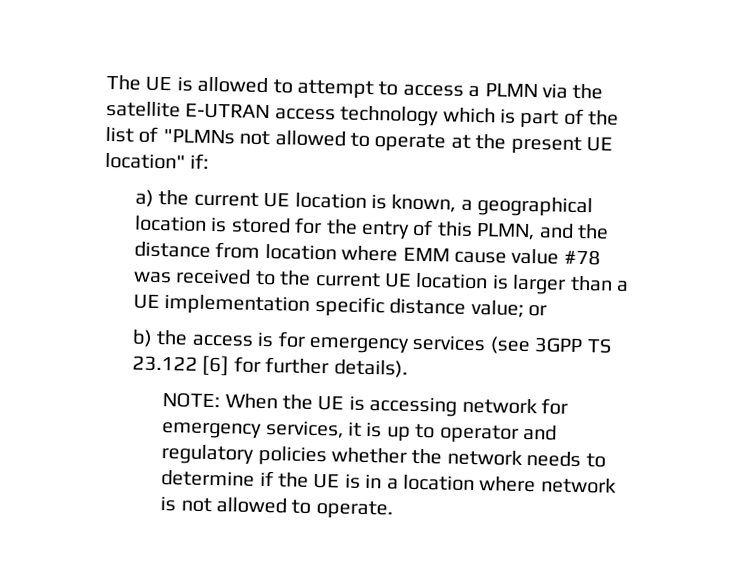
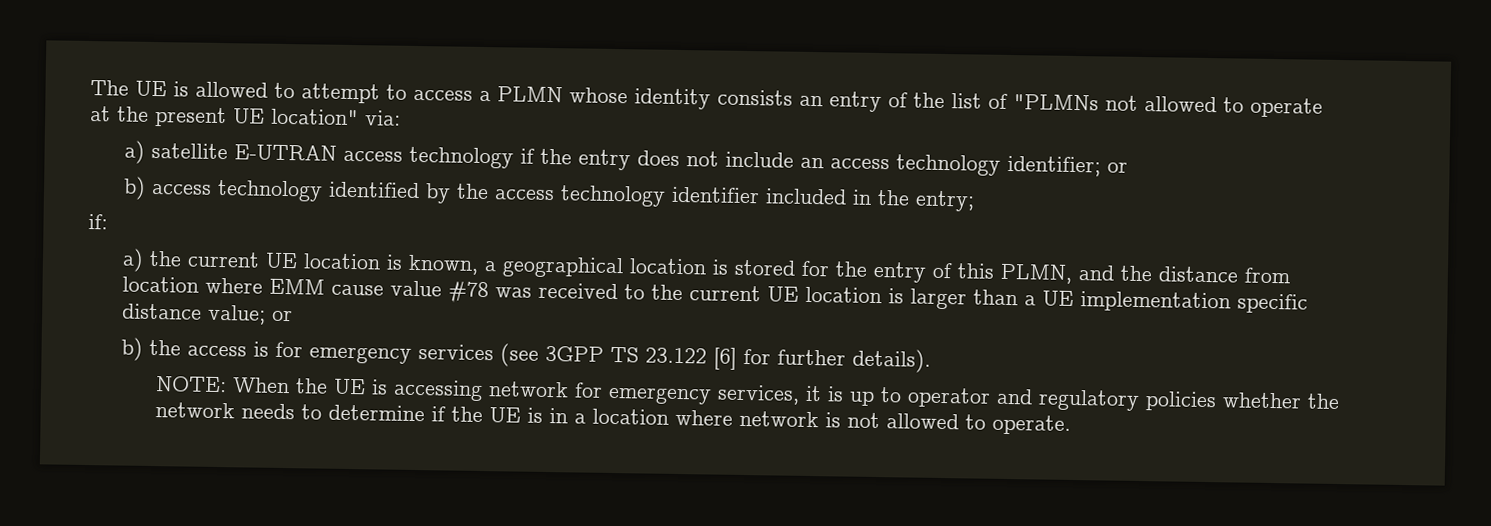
[541,83,604,100] [106,100,560,129] via the satellite E-UTRAN access technology which is part -> [569,87,882,113] whose identity consists an entry
(186, 161) none -> [365,110,401,126] [124,140,1129,177] [123,176,976,212] via: // a) satellite E-UTRAN access technology if the entry does not include an access technology identifier; or // b) access technology identified by the access technology identifier included in the entry; //

